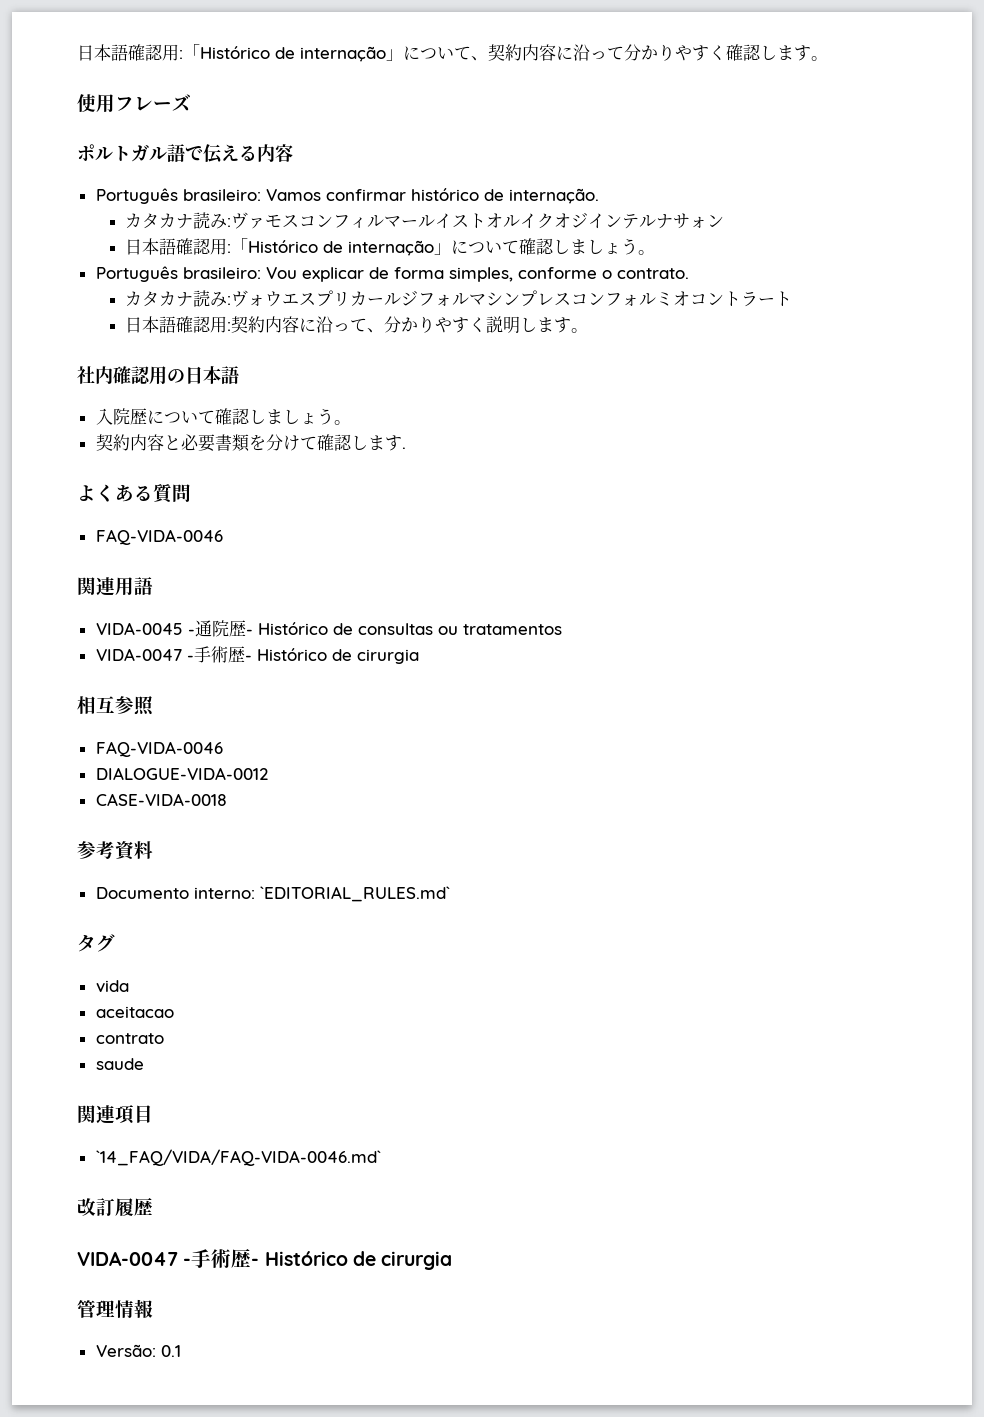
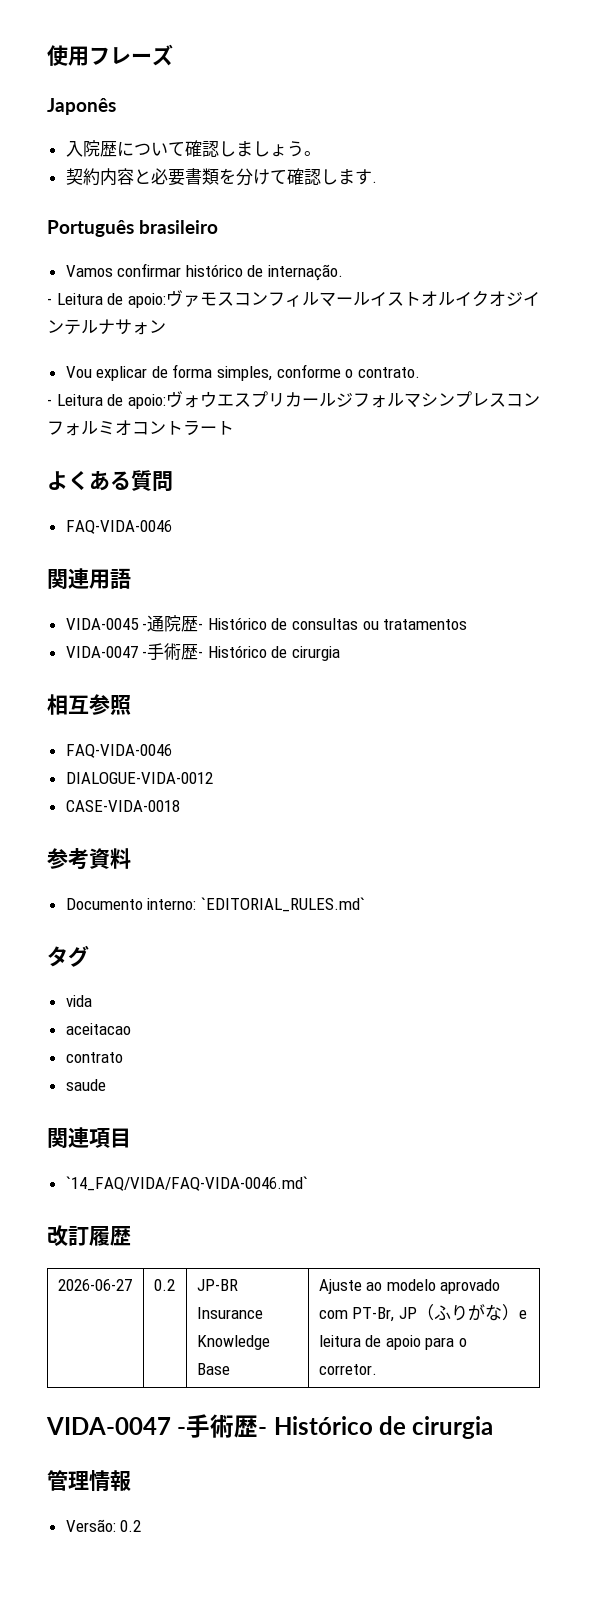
[77,44,828,62] [77,94,191,113] [77,144,293,164] [95,188,599,204] [125,212,725,229] [125,238,656,256] [95,266,689,282] [125,290,793,307] [125,316,589,334] [77,366,239,385] 日本語確認用:「Histórico de internação」について、契約内容に沿って分かりやすく確認します。 // 使用フレーズ // ポルトガル語で伝える内容 // Português brasileiro: Vamos confirmar histórico de internação. // カタカナ読み:ヴァモスコンフィルマールイストオルイクオジインテルナサォン // 日本語確認用:「Histórico de internação」について確認しましょう。 // Português brasileiro: Vou explicar de forma simples, conforme o contrato. // カタカナ読み:ヴォウエスプリカールジフォルマシンプレスコンフォルミオコントラート // 日本語確認用:契約内容に沿って、分かりやすく説明します。 // 社内確認用の日本語 -> [47,44,173,66] [47,98,116,115] 使用フレーズ // Japonês
(406, 448) none -> [47,220,219,237] [65,263,344,281] [47,290,540,308] [47,319,166,335] [65,364,420,381] [47,391,540,409] [47,420,234,436] // Português brasileiro // Vamos confirmar histórico de internação. // - Leitura de apoio:ヴァモスコンフィルマールイストオルイクオジインテルナサォン // Vou explicar de forma simples, conforme o contrato. // - Leitura de apoio:ヴォウエスプリカールジフォルマシンプレスコンフォルミオコントラート
(153, 1207) none -> [57,1279,132,1291] [153,1279,175,1291] [196,1279,238,1291] [196,1307,263,1319] [196,1335,270,1350] [196,1363,230,1375] [318,1279,501,1294] [318,1304,527,1322] [318,1335,467,1350] [318,1364,377,1375] // 2026-06-27 | 0.2 | JP-BR Insurance Knowledge Base | Ajuste ao modelo aprovado com PT-Br, JP（ふりがな）e leitura de apoio para o corretor.
[160,1345,181,1357] 0.1 -> [120,1520,142,1532] 0.2

